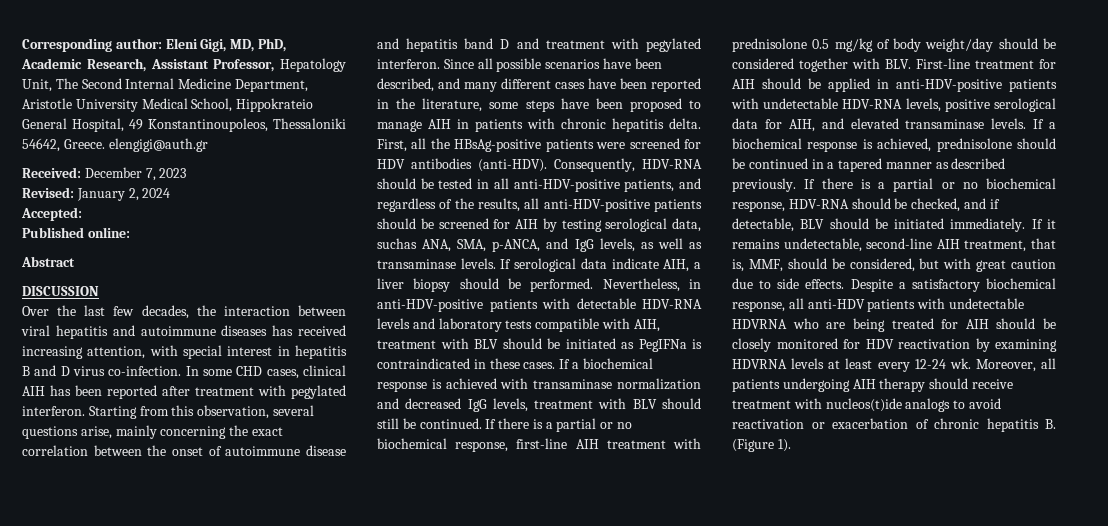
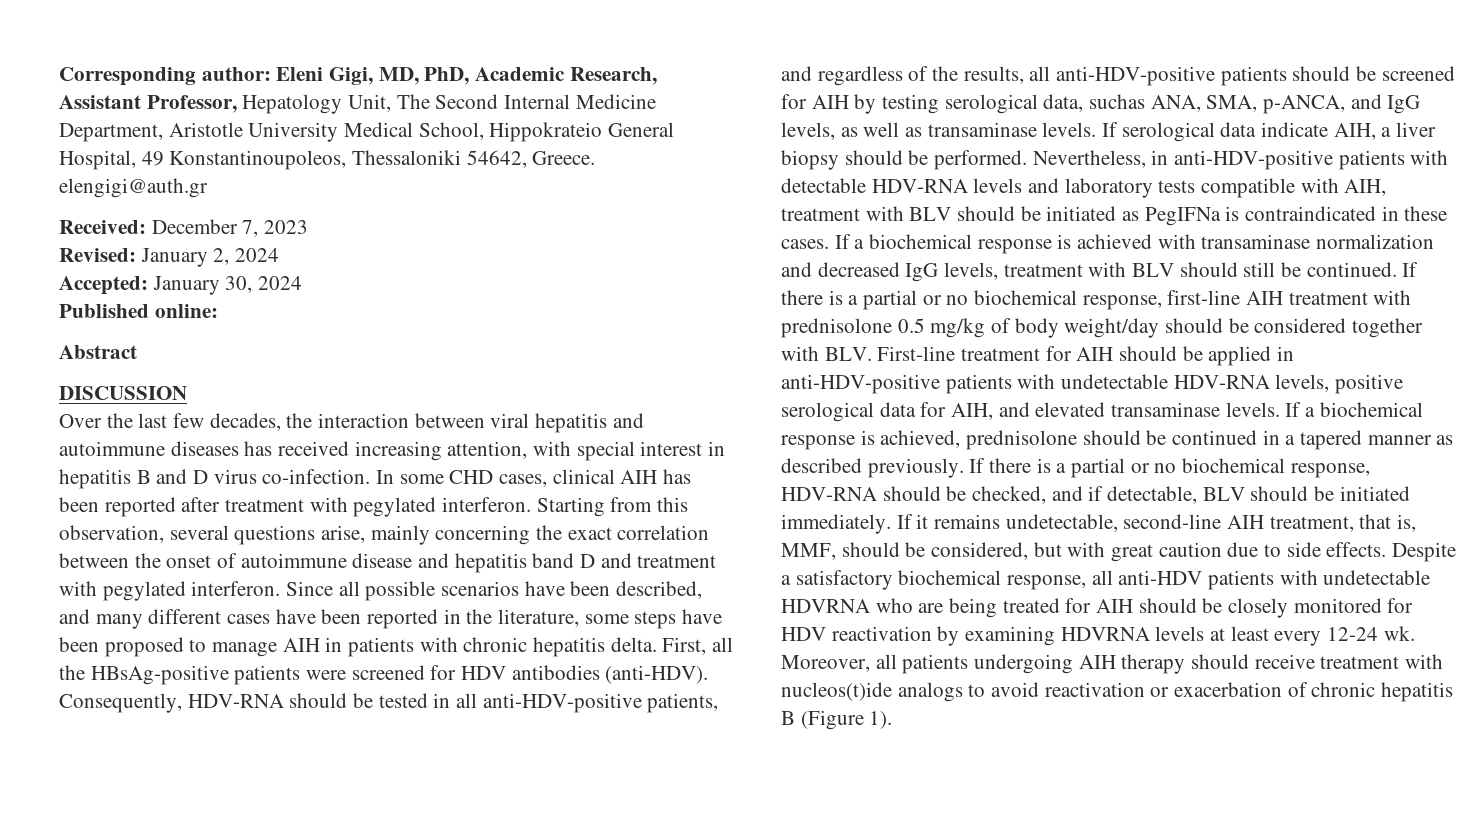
(82, 214) none -> [152,276,303,295] January 30, 2024
[1045,419,1056,429] B. -> [781,711,795,725] B

